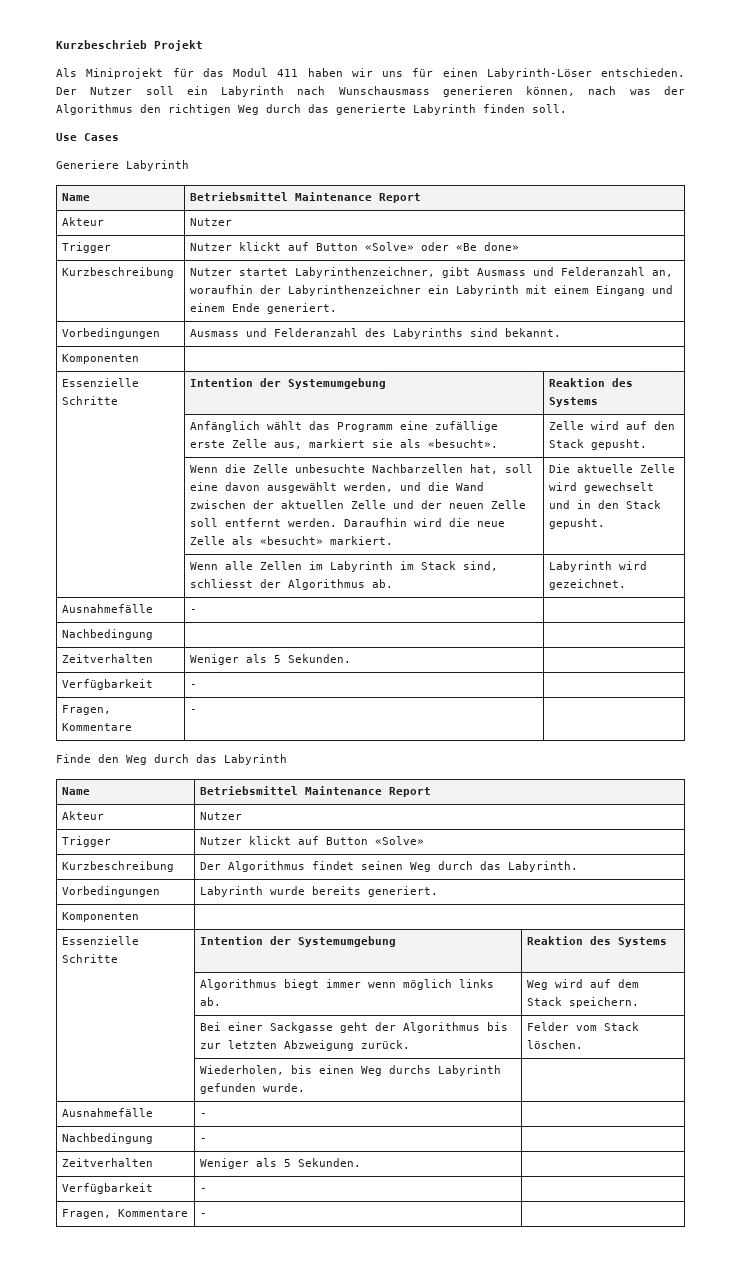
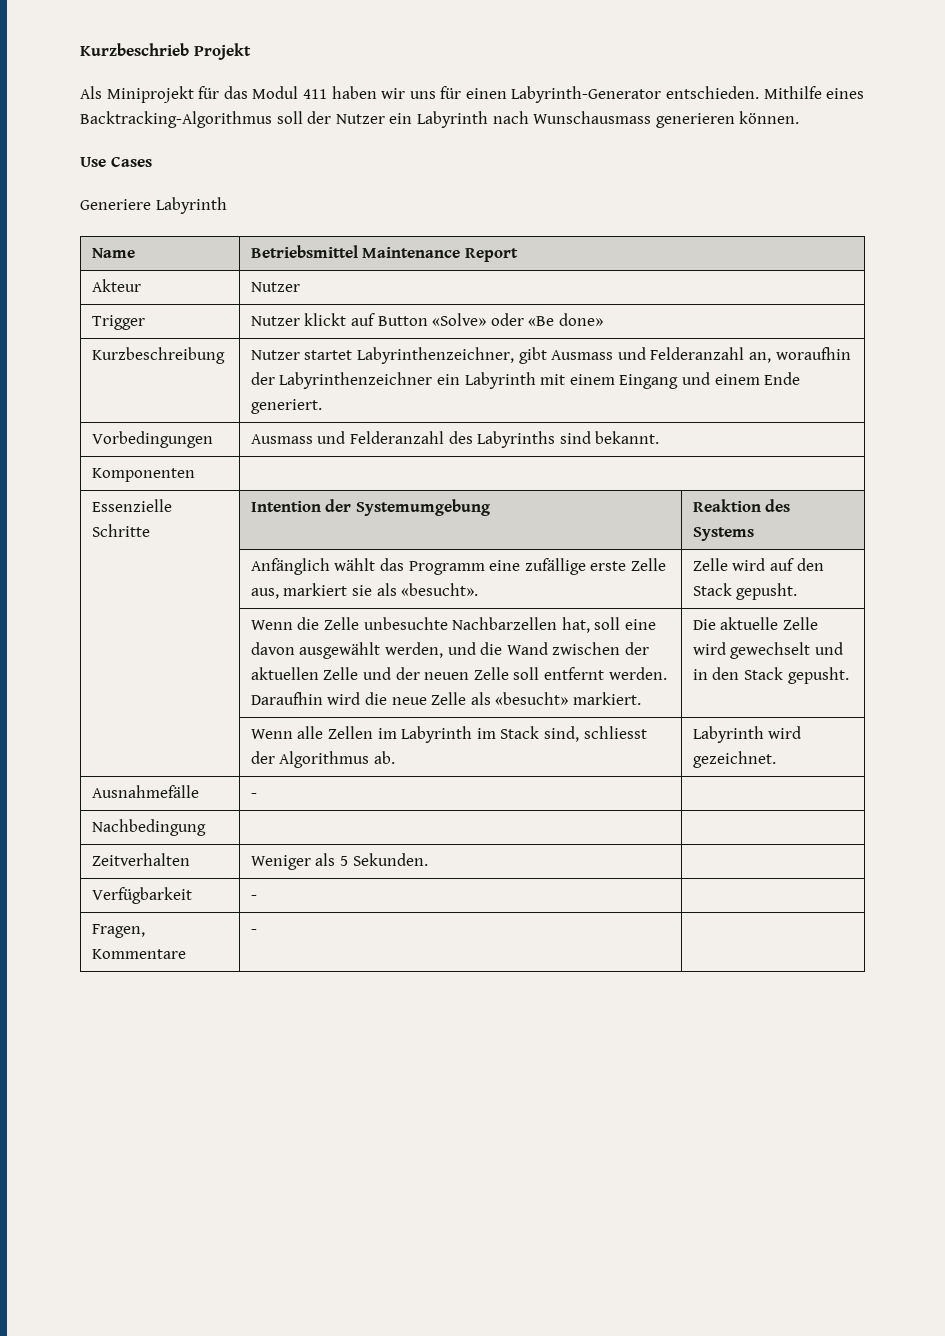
[486,68,685,79] [56,86,174,95] Labyrinth-Löser entschieden. Der Nutzer soll -> [511,86,865,103] [80,111,385,128] Labyrinth-Generator entschieden. Mithilfe eines Backtracking-Algorithmus soll der Nutzer
[526,86,685,96] [56,104,567,115] können, nach was der Algorithmus den richtigen Weg durch das generierte Labyrinth finden soll. -> [739,111,800,124] können.
[56,754,287,765] [62,787,91,795] [200,786,432,797] [62,811,105,820] [200,812,243,820] [62,836,112,847] [200,836,425,845] [62,861,175,872] [200,861,579,872] [62,886,161,897] [200,886,439,897] [62,912,140,922] [62,936,140,945] [62,954,119,963] [200,936,397,947] [527,936,668,947] [200,979,495,990] [200,997,222,1006] [527,979,640,990] [527,997,640,1008] [200,1022,509,1033] [200,1040,411,1051] [527,1022,640,1031] [527,1040,584,1049] [200,1065,502,1076] [200,1083,306,1094] [62,1108,154,1117] [200,1113,208,1117] [62,1133,154,1144] [200,1138,208,1142] [62,1158,154,1167] [200,1158,362,1169] [62,1183,154,1194] [200,1188,208,1192] [62,1209,189,1219] [200,1213,208,1217] // Finde den Weg durch das Labyrinth // Name | Betriebsmittel Maintenance Report // Akteur | Nutzer // Trigger | Nutzer klickt auf Button «Solve» // Kurzbeschreibung | Der Algorithmus findet seinen Weg durch das Labyrinth. // Vorbedingungen | Labyrinth wurde bereits generiert. // Komponenten | // Essenzielle Schritte | Intention der Systemumgebung | Reaktion des Systems // | Algorithmus biegt immer wenn möglich links ab. | Weg wird auf dem Stack speichern. // | Bei einer Sackgasse geht der Algorithmus bis zur letzten Abzweigung zurück. | Felder vom Stack löschen. // | Wiederholen, bis einen Weg durchs Labyrinth gefunden wurde. | // Ausnahmefälle | - | // Nachbedingung | - | // Zeitverhalten | Weniger als 5 Sekunden. | // Verfügbarkeit | - | // Fragen, Kommentare | - | -> (257, 931) none

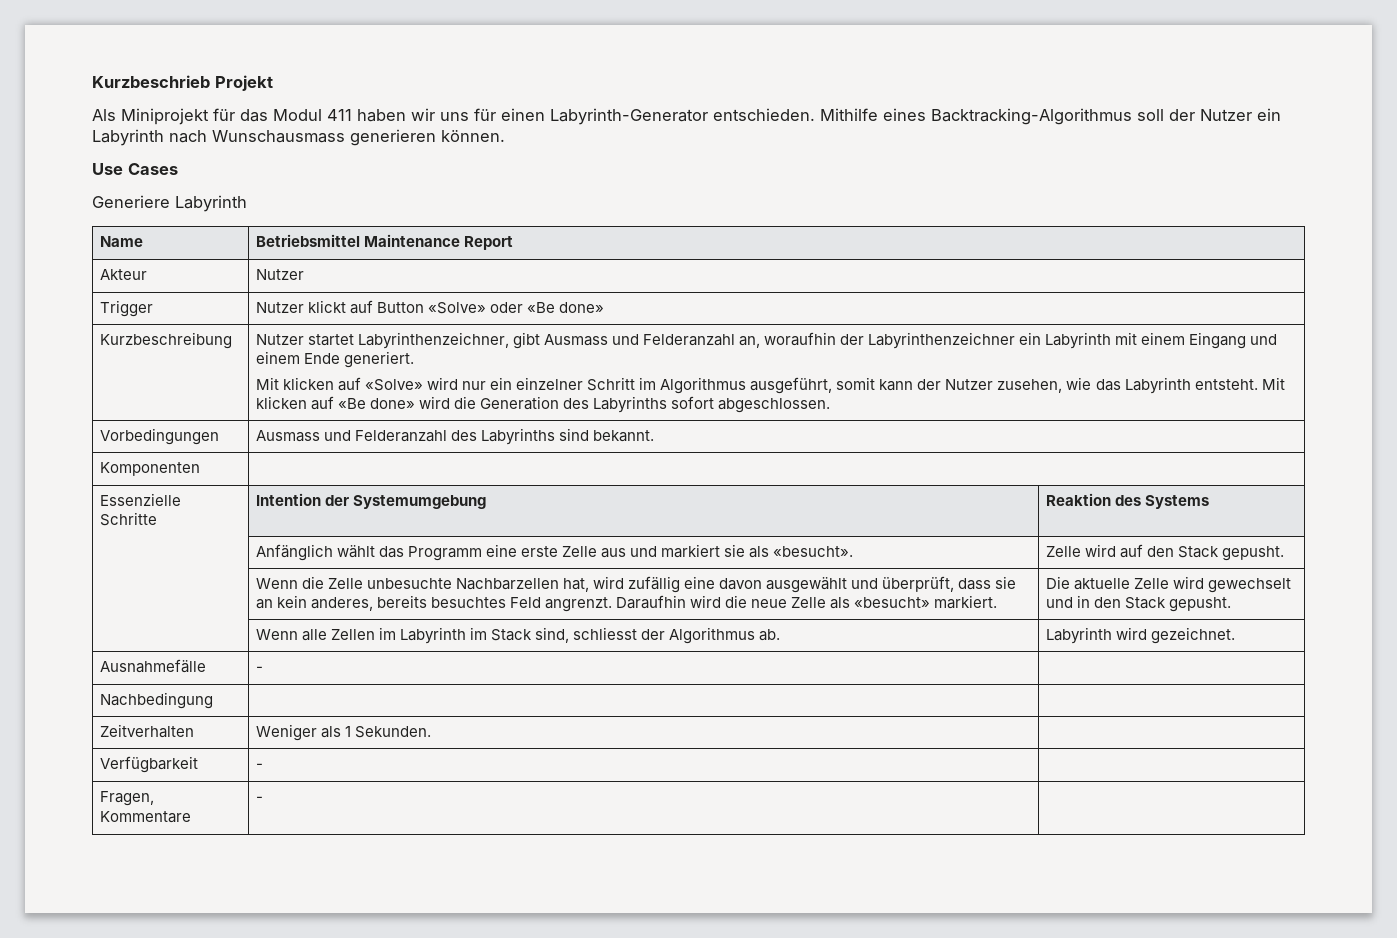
(322, 406) none -> [255,377,1285,394] [255,396,831,413] // Mit klicken auf «Solve» wird nur ein einzelner Schritt im Algorithmus ausgeführt, somit kann der Nutzer zusehen, wie das Labyrinth entsteht. Mit klicken auf «Be done» wird die Generation des Labyrinths sofort abgeschlossen.
[524,558,586,575] zufällige -> (517, 550) none
[250,588,279,599] aus, -> [600,546,658,558] aus und
[594,617,621,630] soll -> [592,576,680,593] wird zufällig
[384,642,649,658] [250,667,667,680] werden, und die Wand zwischen der aktuellen Zelle und der neuen Zelle soll entfernt werden. -> [851,576,1017,592] [255,595,612,612] und überprüft, dass sie an kein anderes, bereits besuchtes Feld angrenzt.
[339,856,348,866] 5 -> [344,726,351,737] 1

